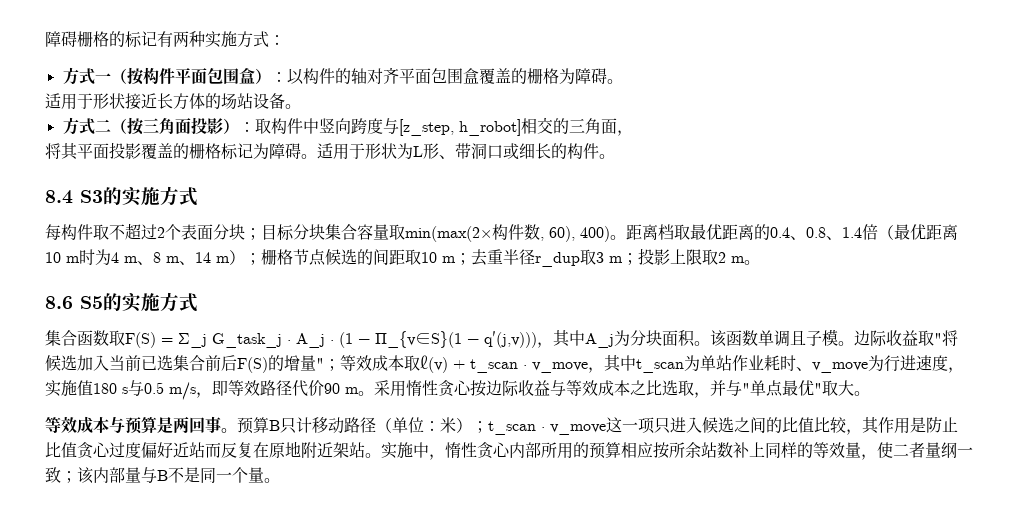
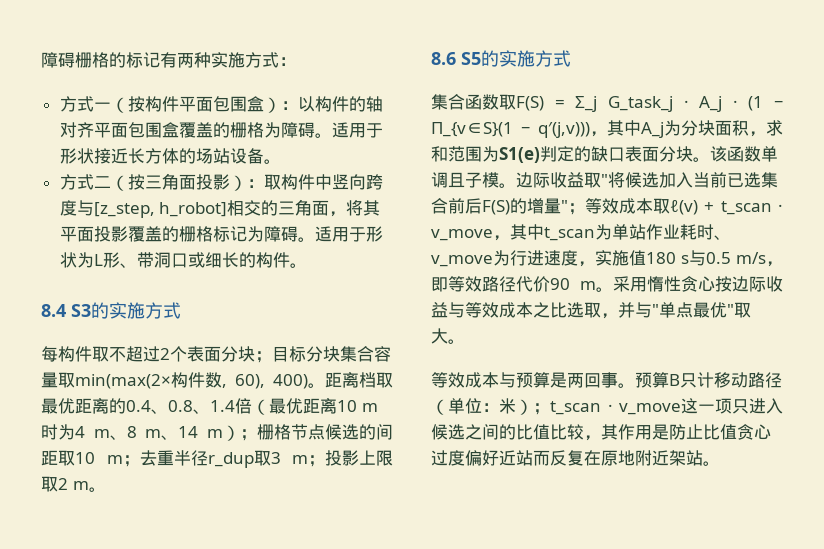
(623, 81) // -> (332, 135) none
(633, 133) // -> (347, 214) none
(695, 338) none -> [749,120,783,137] [431,146,693,163] ，求和范围为S1(e)判定的缺口表面分块
[381,442,973,460] [45,467,280,484] 实施中，惰性贪心内部所用的预算相应按所余站数补上同样的等效量，使二者量纲一致；该内部量与B不是同一个量。 -> (720, 463) none

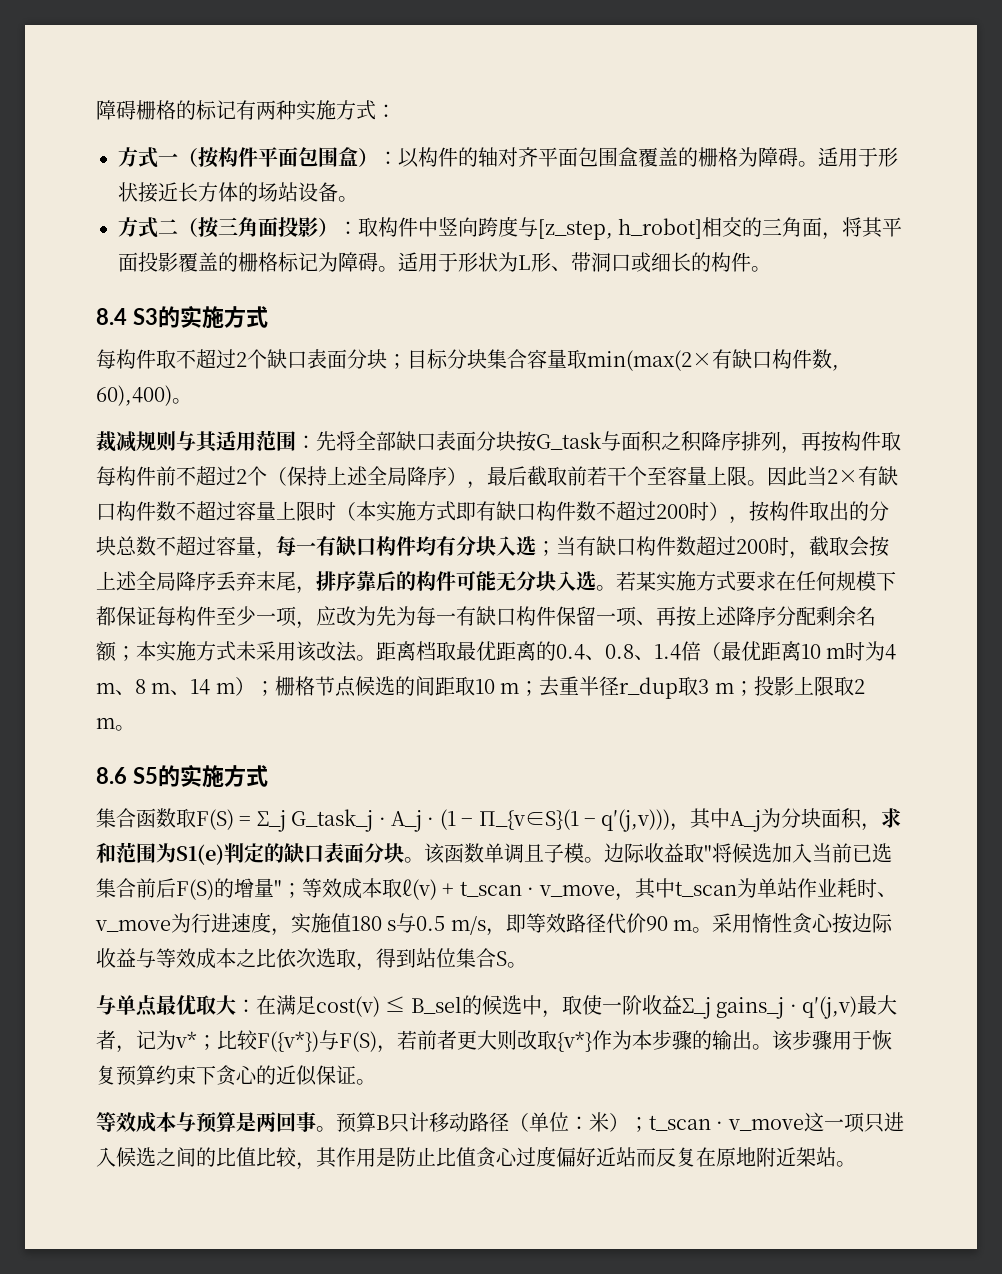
(187, 354) none -> [267,349,307,369] 缺口
(171, 381) none -> [712,349,772,369] 有缺口
[235,374,308,389] 60), 400) -> [96,385,192,406] [96,430,901,454] [96,466,898,489] [96,501,889,524] [96,536,889,559] [96,571,896,594] [96,606,876,629] [96,641,357,662] 60),400)。 // 裁减规则与其适用范围：先将全部缺口表面分块按G_task与面积之积降序排列，再按构件取每构件前不超过2个（保持上述全局降序），最后截取前若干个至容量上限。因此当2×有缺口构件数不超过容量上限时（本实施方式即有缺口构件数不超过200时），按构件取出的分块总数不超过容量，每一有缺口构件均有分块入选；当有缺口构件数超过200时，截取会按上述全局降序丢弃末尾，排序靠后的构件可能无分块入选。若某实施方式要求在任何规模下都保证每构件至少一项，应改为先为每一有缺口构件保留一项、再按上述降序分配剩余名额；本实施方式未采用该改法
[567,302,751,319] [431,328,448,344] 选取，并与"单点最优"取大 -> [276,948,527,971] [96,995,897,1019] [96,1030,892,1053] [96,1065,356,1086] 依次选取，得到站位集合S。 // 与单点最优取大：在满足cost(v) ≤ B_sel的候选中，取使一阶收益Σ_j gains_j · q′(j,v)最大者，记为v*；比较F({v*})与F(S)，若前者更大则改取{v*}作为本步骤的输出。该步骤用于恢复预算约束下贪心的近似保证

